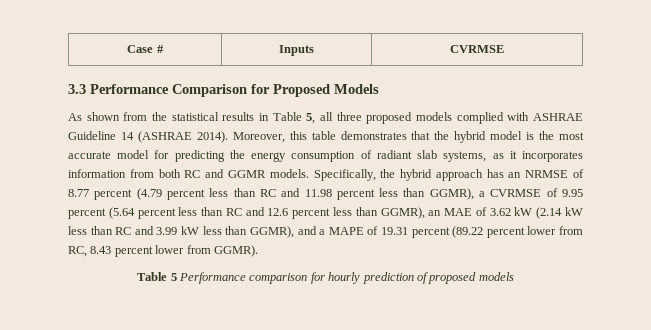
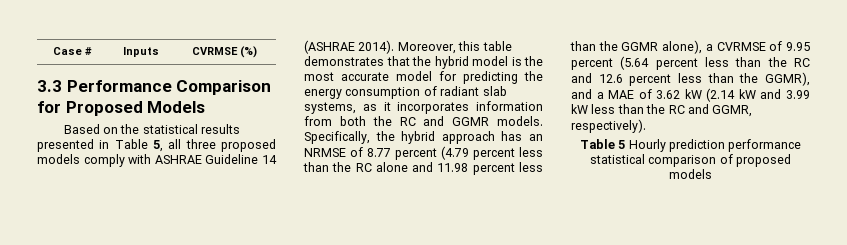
(504, 49) none -> [240,46,257,58] (%)
[68,112,148,121] As shown from -> [63,124,119,134] Based on
(255, 116) none -> [37,139,94,152] presented
[456,112,504,124] complied -> [83,154,125,167] comply
(181, 173) none -> [372,116,392,126] the
[259,189,276,197] RC -> [332,162,408,172] the RC alone
[429,188,474,200] GGMR), -> [598,40,703,54] the GGMR alone),
(224, 211) none -> [767,57,787,67] the
[380,207,442,219] GGMR), an -> [739,72,810,86] [571,89,604,99] the GGMR), and a
[68,226,132,235] less than RC -> (756, 94) none
[249,226,583,238] [68,245,258,257] [137,272,414,284] GGMR), and a MAPE of 19.31 percent (89.22 percent lower from RC, 8.43 percent lower from GGMR). // Table 5 Performance comparison for hourly prediction -> [646,104,753,117] [571,119,646,133] [579,139,802,152] [589,154,717,167] the RC and GGMR, respectively). // Table 5 Hourly prediction performance statistical comparison

